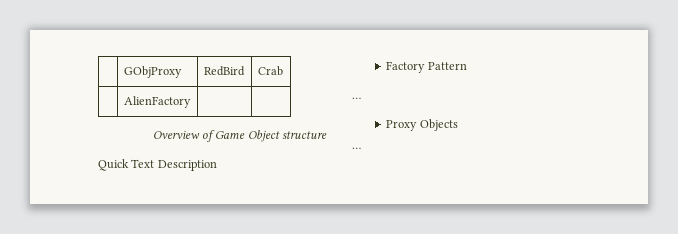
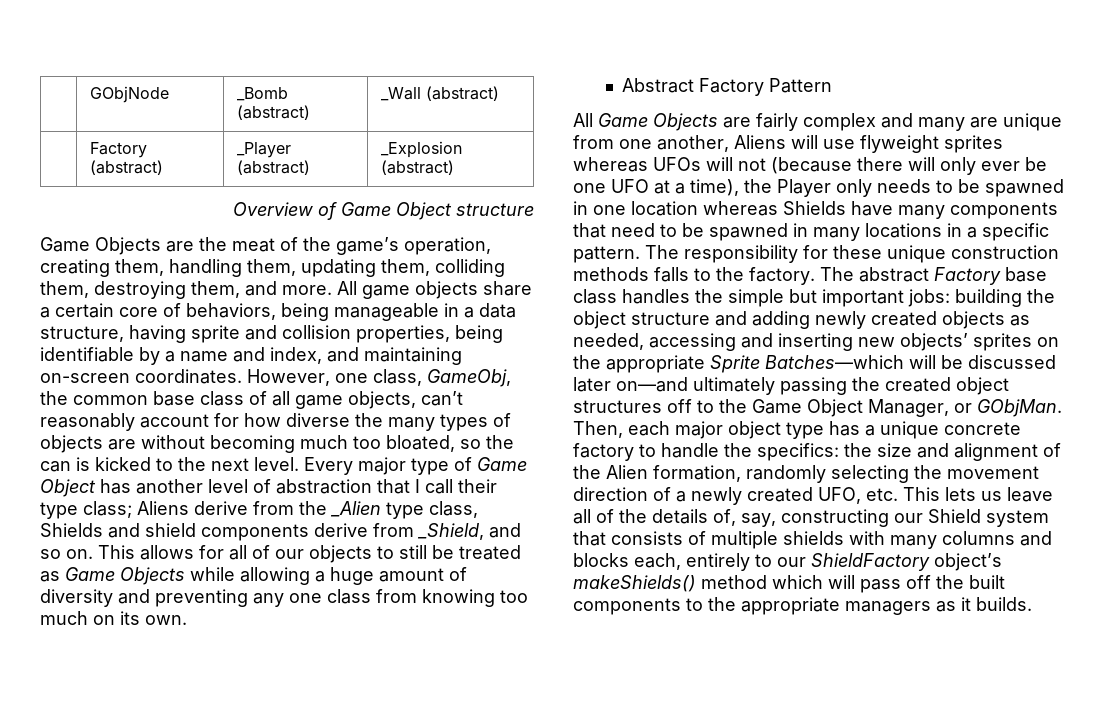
[123,66,182,78] [203,66,245,76] [257,66,283,76] [123,96,191,108] | GObjProxy | RedBird | Crab // | AlienFactory | | -> [89,86,169,103] [236,87,288,101] [236,105,310,120] [380,86,499,101] [89,142,147,158] [89,160,163,175] [236,142,291,158] [236,160,310,175] [380,141,462,158] [380,160,454,175] | GObjNode | _Bomb (abstract) | _Wall (abstract) // | Factory (abstract) | _Player (abstract) | _Explosion (abstract)
[98,159,217,171] Quick Text Description // -> [40,237,491,255] [40,259,505,277] [40,281,532,299] [40,303,516,321] [40,325,503,343] [40,347,462,365] [40,369,511,387] [40,391,463,409] [40,413,511,431] [40,435,514,453] [40,457,527,475] [40,479,497,497] [40,501,478,519] [40,523,521,541] [40,545,521,563] [40,567,467,585] [40,589,528,607] [40,611,187,625] [622,78,695,93] Game Objects are the meat of the game’s operation, creating them, handling them, updating them, colliding them, destroying them, and more. All game objects share a certain core of behaviors, being manageable in a data structure, having sprite and collision properties, being identifiable by a name and index, and maintaining on-screen coordinates. However, one class, GameObj, the common base class of all game objects, can’t reasonably account for how diverse the many types of objects are without becoming much too bloated, so the can is kicked to the next level. Every major type of Game Object has another level of abstraction that I call their type class; Aliens derive from the _Alien type class, Shields and shield components derive from _Shield, and so on. This allows for all of our objects to still be treated as Game Objects while allowing a huge amount of diversity and preventing any one class from knowing too much on its own. // Abstract
[352,97,361,99] [386,119,458,131] [352,147,361,149] … // Proxy Objects // … -> [573,113,1062,131] [573,135,1003,153] [573,157,1047,175] [573,179,1064,197] [573,201,1058,219] [573,223,1049,241] [573,245,1059,263] [573,267,1047,285] [573,289,1055,307] [573,311,1030,329] [573,333,1059,351] [573,355,1056,373] [573,377,1009,395] [573,399,1062,417] [573,421,1021,439] [573,443,1061,461] [573,465,1039,483] [573,487,1053,505] [573,509,1049,527] [573,531,1052,549] [573,553,1002,571] [573,575,1005,593] [573,597,1032,615] All Game Objects are fairly complex and many are unique from one another, Aliens will use flyweight sprites whereas UFOs will not (because there will only ever be one UFO at a time), the Player only needs to be spawned in one location whereas Shields have many components that need to be spawned in many locations in a specific pattern. The responsibility for these unique construction methods falls to the factory. The abstract Factory base class handles the simple but important jobs: building the object structure and adding newly created objects as needed, accessing and inserting new objects’ sprites on the appropriate Sprite Batches—which will be discussed later on—and ultimately passing the created object structures off to the Game Object Manager, or GObjMan. Then, each major object type has a unique concrete factory to handle the specifics: the size and alignment of the Alien formation, randomly selecting the movement direction of a newly created UFO, etc. This lets us leave all of the details of, say, constructing our Shield system that consists of multiple shields with many columns and blocks each, entirely to our ShieldFactory object’s makeShields() method which will pass off the built components to the appropriate managers as it builds.

